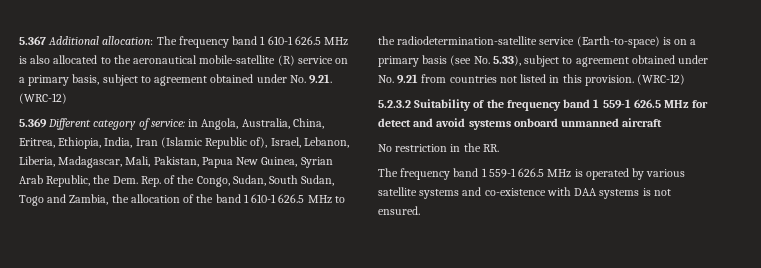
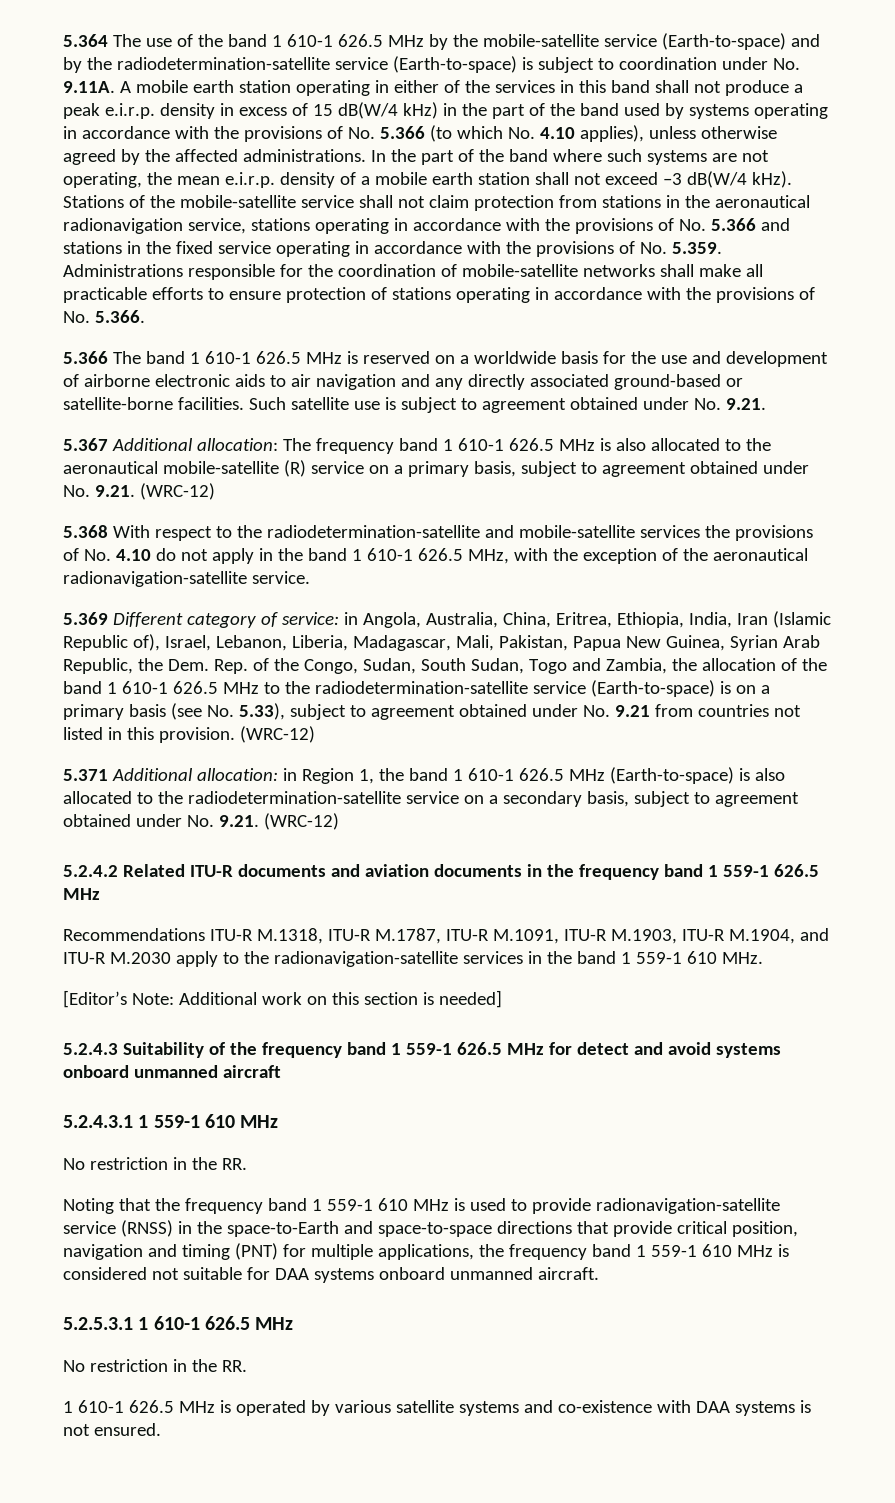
(19, 40) none -> [63,33,820,50] [63,56,800,73] [63,80,803,96] [63,102,828,119] [63,125,777,142] [63,149,769,165] [63,171,792,188] [63,195,810,211] [63,218,790,234] [63,241,722,257] [63,264,763,280] [63,287,815,303] [63,310,145,323] [63,351,828,367] [63,374,743,390] [63,397,766,413] 5.364 The use of the band 1 610-1 626.5 MHz by the mobile-satellite service (Earth-to-space) and by the radiodetermination-satellite service (Earth-to-space) is subject to coordination under No. 9.11A. A mobile earth station operating in either of the services in this band shall not produce a peak e.i.r.p. density in excess of 15 dB(W/4 kHz) in the part of the band used by systems operating in accordance with the provisions of No. 5.366 (to which No. 4.10 applies), unless otherwise agreed by the affected administrations. In the part of the band where such systems are not operating, the mean e.i.r.p. density of a mobile earth station shall not exceed –3 dB(W/4 kHz). Stations of the mobile-satellite service shall not claim protection from stations in the aeronautical radionavigation service, stations operating in accordance with the provisions of No. 5.366 and stations in the fixed service operating in accordance with the provisions of No. 5.359. Administrations responsible for the coordination of mobile-satellite networks shall make all practicable efforts to ensure protection of stations operating in accordance with the provisions of No. 5.366. // 5.366 The band 1 610-1 626.5 MHz is reserved on a worldwide basis for the use and development of airborne electronic aids to air navigation and any directly associated ground-based or satellite-borne facilities. Such satellite use is subject to agreement obtained under No. 9.21. //
(67, 98) none -> [63,525,813,541] [63,548,808,564] [63,571,310,587] // 5.368 With respect to the radiodetermination-satellite and mobile-satellite services the provisions of No. 4.10 do not apply in the band 1 610-1 626.5 MHz, with the exception of the aeronautical radionavigation-satellite service.
[378,100,411,108] 5.2.3.2 -> [63,767,785,784] [63,791,799,807] [63,813,339,830] [63,864,819,880] [63,888,100,900] [63,928,829,944] [63,951,763,967] [63,990,502,1008] [63,1043,118,1055] 5.371 Additional allocation: in Region 1, the band 1 610-1 626.5 MHz (Earth-to-space) is also allocated to the radiodetermination-satellite service on a secondary basis, subject to agreement obtained under No. 9.21. (WRC-12) // 5.2.4.2 Related ITU-R documents and aviation documents in the frequency band 1 559-1 626.5 MHz // Recommendations ITU-R M.1318, ITU-R M.1787, ITU-R M.1091, ITU-R M.1903, ITU-R M.1904, and ITU-R M.2030 apply to the radionavigation-satellite services in the band 1 559-1 610 MHz. // [Editor’s Note: Additional work on this section is needed] // 5.2.4.3
[378,143,499,152] [378,168,516,180] // No restriction in the RR. // The frequency band 1 559-1 -> [63,1114,279,1128] [63,1157,247,1170] [63,1198,780,1214] [63,1220,798,1237] [63,1243,789,1260] [63,1267,599,1283] [63,1316,294,1330] [63,1359,247,1372] [63,1400,124,1413] // 5.2.4.3.1 1 559-1 610 MHz // No restriction in the RR. // Noting that the frequency band 1 559-1 610 MHz is used to provide radionavigation-satellite service (RNSS) in the space-to-Earth and space-to-space directions that provide critical position, navigation and timing (PNT) for multiple applications, the frequency band 1 559-1 610 MHz is considered not suitable for DAA systems onboard unmanned aircraft. // 5.2.5.3.1 1 610-1 626.5 MHz // No restriction in the RR. // 1 610-1

